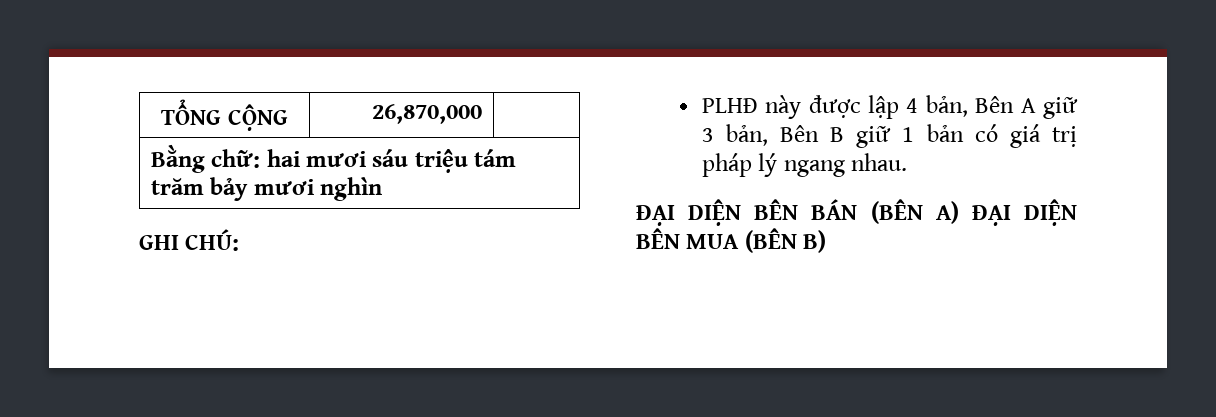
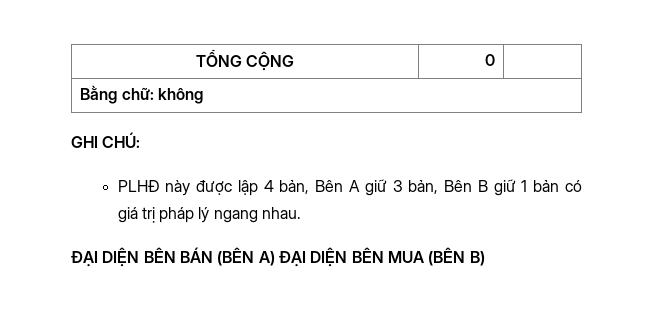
[372,104,483,124] 26,870,000 -> [484,54,495,66] 0
[266,149,517,173] [150,177,382,201] hai mươi sáu triệu tám trăm bảy mươi nghìn -> [157,88,203,104] không

